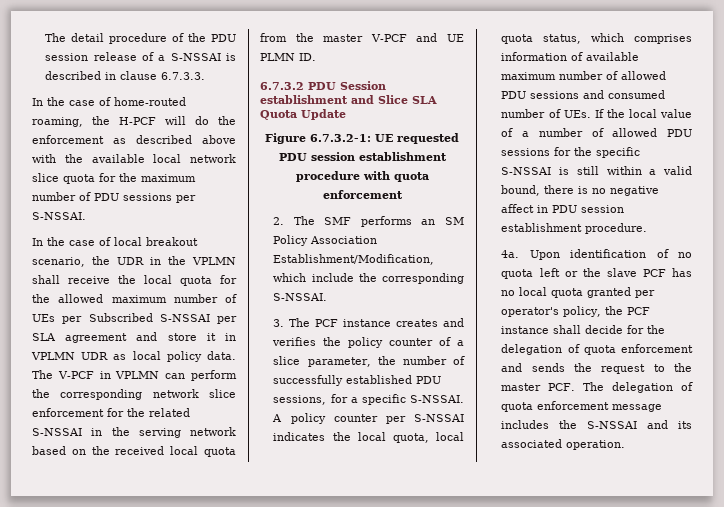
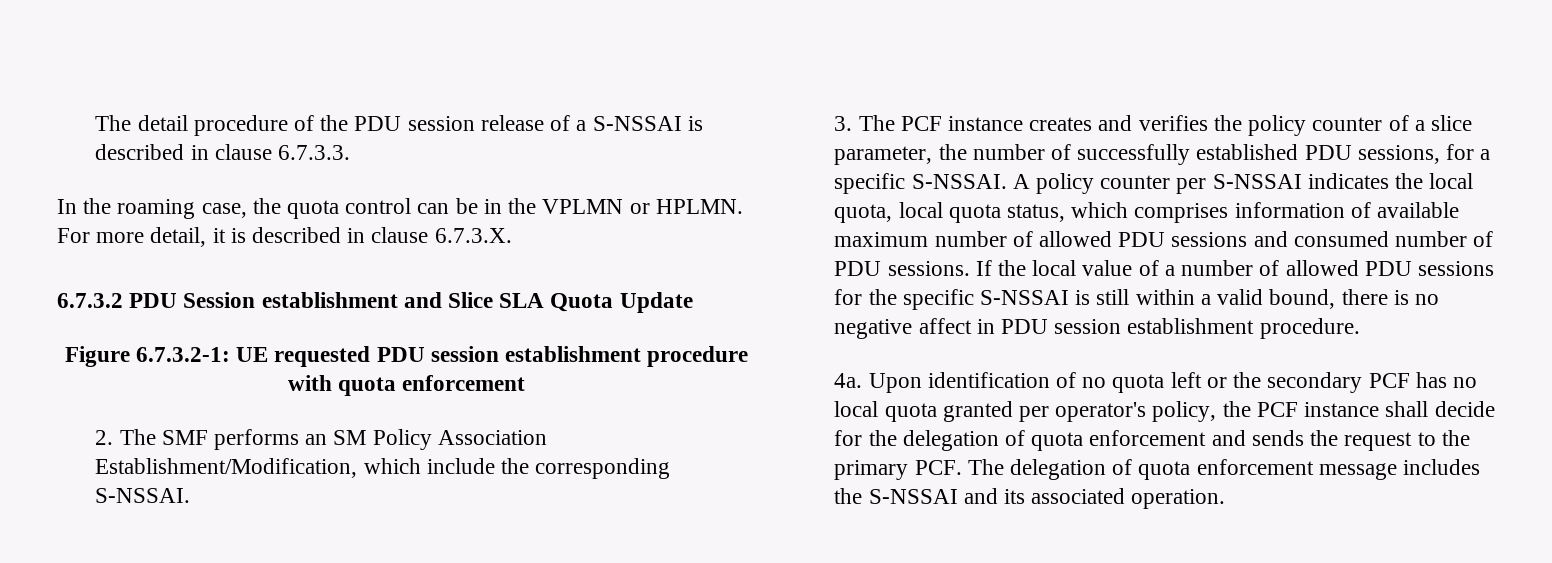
[69,97,186,106] [32,116,236,127] [32,135,236,144] [32,154,236,163] [32,173,196,184] [32,192,196,203] [32,212,86,220] [32,237,198,246] [32,256,236,267] [32,275,237,286] [32,294,237,303] [32,313,237,324] [32,332,236,343] [31,351,236,362] [32,370,237,381] [32,389,236,400] [32,408,190,417] [32,427,236,438] [32,446,236,457] [260,33,464,42] [260,53,316,61] case of home-routed roaming, the H-PCF will do the enforcement as described above with the available local network slice quota for the maximum number of PDU sessions per S-NSSAI. // In the case of local breakout scenario, the UDR in the VPLMN shall receive the local quota for the allowed maximum number of UEs per Subscribed S-NSSAI per SLA agreement and store it in VPLMN UDR as local policy data. The V-PCF in VPLMN can perform the corresponding network slice enforcement for the related S-NSSAI in the serving network based on the received local quota from the master V-PCF and UE PLMN ID. -> [117,198,743,219] [57,227,512,247] roaming case, the quota control can be in the VPLMN or HPLMN. For more detail, it is described in clause 6.7.3.X.
[563,110,591,118] UEs. -> [834,261,970,276] PDU sessions.
[606,268,637,277] slave -> [1267,372,1363,393] secondary
[501,383,542,391] master -> [834,460,909,480] primary

